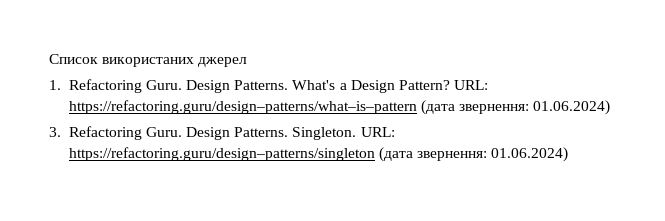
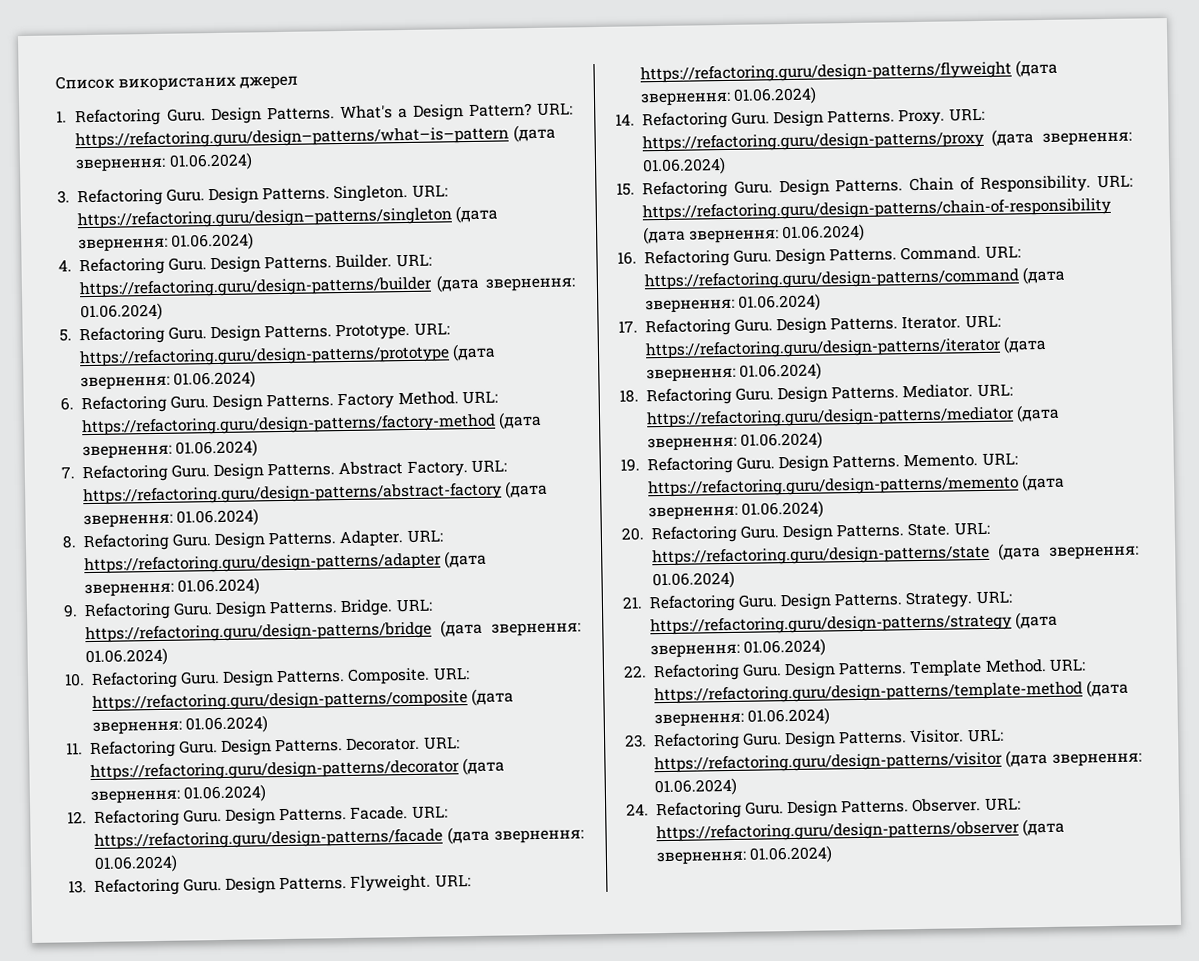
(569, 154) none -> [58,253,432,276] [78,274,576,299] [79,302,163,322] [59,322,450,345] [78,343,496,368] [79,370,256,391] [60,390,498,414] [80,411,542,437] [81,439,258,460] [61,459,507,483] [82,480,548,506] [82,508,259,529] [62,529,443,552] [83,550,487,575] [83,577,260,598] [63,598,433,621] [84,619,581,644] [84,647,168,667] [64,667,470,690] [91,688,514,713] [91,715,268,736] [66,736,460,759] [89,757,505,782] [89,784,266,805] [67,805,448,827] [93,826,584,850] [93,854,178,873] [68,874,471,896] [639,59,1058,84] [639,86,817,107] [615,107,985,130] [641,129,1132,153] [641,156,726,176] [616,174,1133,199] [641,197,1111,222] [642,223,866,245] [617,245,1021,268] [643,266,1065,291] [644,293,821,314] [618,314,1001,337] [644,335,1047,360] [645,362,822,383] [619,383,1013,406] [645,404,1060,429] [646,431,823,452] [620,452,1018,475] [647,473,1065,498] [647,500,824,521] [621,521,990,544] [651,543,1139,567] [651,570,735,590] [622,590,1012,613] [649,611,1058,636] [649,638,826,659] [623,658,1086,682] [653,679,1129,705] [653,707,830,728] [624,728,1004,751] [653,749,1142,774] [653,777,737,797] [626,797,1021,820] [655,818,1065,843] [655,845,833,866] // 4. Refactoring Guru. Design Patterns. Builder. URL: https://refactoring.guru/design-patterns/builder (дата звернення: 01.06.2024) // 5. Refactoring Guru. Design Patterns. Prototype. URL: https://refactoring.guru/design-patterns/prototype (дата звернення: 01.06.2024) // 6. Refactoring Guru. Design Patterns. Factory Method. URL: https://refactoring.guru/design-patterns/factory-method (дата звернення: 01.06.2024) // 7. Refactoring Guru. Design Patterns. Abstract Factory. URL: https://refactoring.guru/design-patterns/abstract-factory (дата звернення: 01.06.2024) // 8. Refactoring Guru. Design Patterns. Adapter. URL: https://refactoring.guru/design-patterns/adapter (дата звернення: 01.06.2024) // 9. Refactoring Guru. Design Patterns. Bridge. URL: https://refactoring.guru/design-patterns/bridge (дата звернення: 01.06.2024) // 10. Refactoring Guru. Design Patterns. Composite. URL: https://refactoring.guru/design-patterns/composite (дата звернення: 01.06.2024) // 11. Refactoring Guru. Design Patterns. Decorator. URL: https://refactoring.guru/design-patterns/decorator (дата звернення: 01.06.2024) // 12. Refactoring Guru. Design Patterns. Facade. URL: https://refactoring.guru/design-patterns/facade (дата звернення: 01.06.2024) // 13. Refactoring Guru. Design Patterns. Flyweight. URL: https://refactoring.guru/design-patterns/flyweight (дата звернення: 01.06.2024) // 14. Refactoring Guru. Design Patterns. Proxy. URL: https://refactoring.guru/design-patterns/proxy (дата звернення: 01.06.2024) // 15. Refactoring Guru. Design Patterns. Chain of Responsibility. URL: https://refactoring.guru/design-patterns/chain-of-responsibility (дата звернення: 01.06.2024) // 16. Refactoring Guru. Design Patterns. Command. URL: https://refactoring.guru/design-patterns/command (дата звернення: 01.06.2024) // 17. Refactoring Guru. Design Patterns. Iterator. URL: https://refactoring.guru/design-patterns/iterator (дата звернення: 01.06.2024) // 18. Refactoring Guru. Design Patterns. Mediator. URL: https://refactoring.guru/design-patterns/mediator (дата звернення: 01.06.2024) // 19. Refactoring Guru. Design Patterns. Memento. URL: https://refactoring.guru/design-patterns/memento (дата звернення: 01.06.2024) // 20. Refactoring Guru. Design Patterns. State. URL: https://refactoring.guru/design-patterns/state (дата звернення: 01.06.2024) // 21. Refactoring Guru. Design Patterns. Strategy. URL: https://refactoring.guru/design-patterns/strategy (дата звернення: 01.06.2024) // 22. Refactoring Guru. Design Patterns. Template Method. URL: https://refactoring.guru/design-patterns/template-method (дата звернення: 01.06.2024) // 23. Refactoring Guru. Design Patterns. Visitor. URL: https://refactoring.guru/design-patterns/visitor (дата звернення: 01.06.2024) // 24. Refactoring Guru. Design Patterns. Observer. URL: https://refactoring.guru/design-patterns/observer (дата звернення: 01.06.2024)

